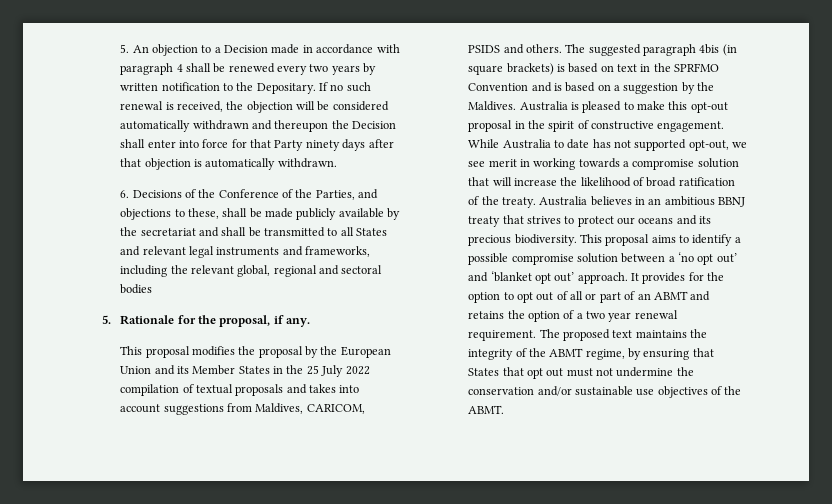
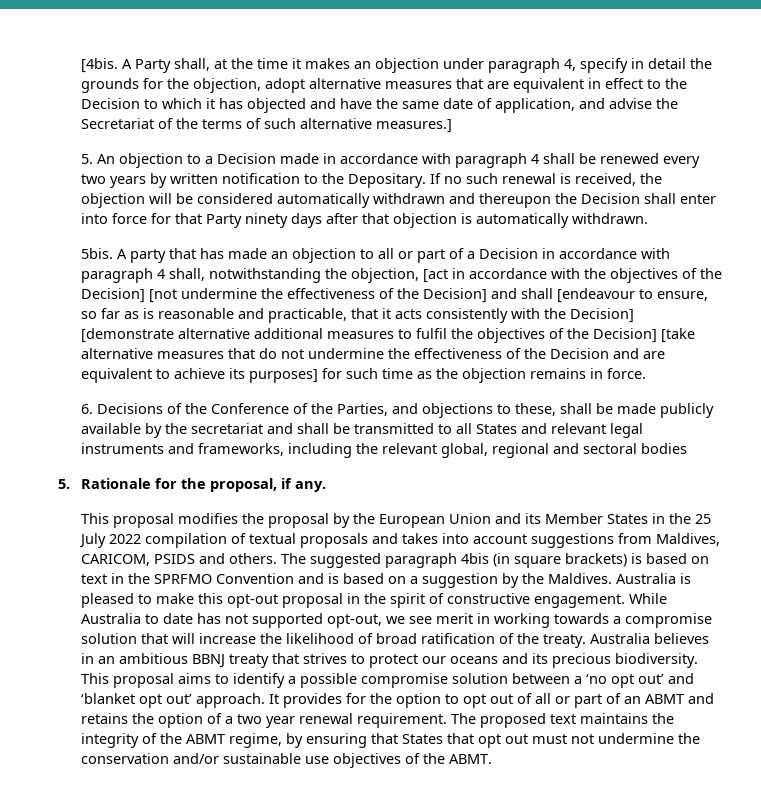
(120, 48) none -> [81,58,713,73] [81,78,688,93] [81,98,679,113] [81,118,453,133] [4bis. A Party shall, at the time it makes an objection under paragraph 4, specify in detail the grounds for the objection, adopt alternative measures that are equivalent in effect to the Decision to which it has objected and have the same date of application, and advise the Secretariat of the terms of such alternative measures.] //
(337, 163) none -> [81,248,671,263] [81,268,723,283] [81,288,709,303] [81,308,635,323] [81,328,696,343] [81,348,666,359] [81,368,647,383] // 5bis. A party that has made an objection to all or part of a Decision in accordance with paragraph 4 shall, notwithstanding the objection, [act in accordance with the objectives of the Decision] [not undermine the effectiveness of the Decision] and shall [endeavour to ensure, so far as is reasonable and practicable, that it acts consistently with the Decision] [demonstrate alternative additional measures to fulfil the objectives of the Decision] [take alternative measures that do not undermine the effectiveness of the Decision and are equivalent to achieve its purposes] for such time as the objection remains in force.

